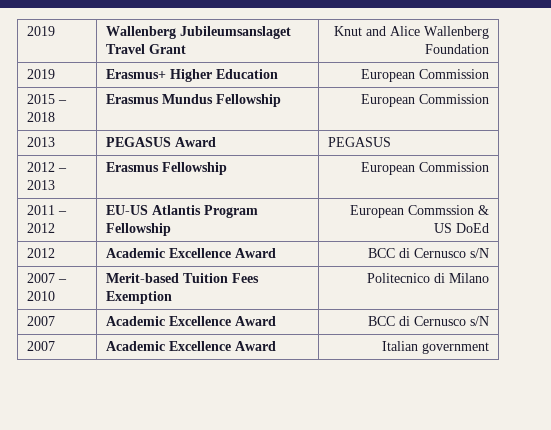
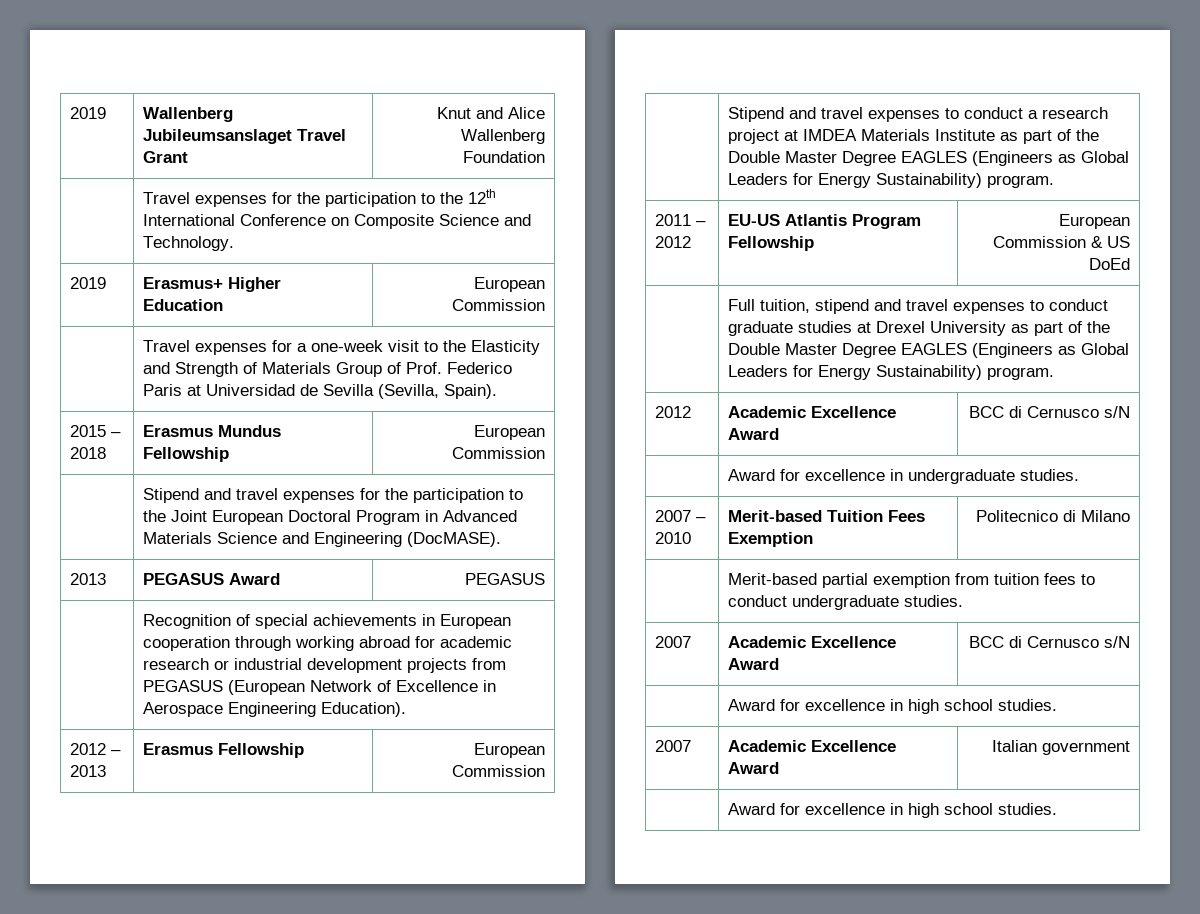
(489, 49) none -> [143,189,497,207] [143,214,532,229] [143,236,235,251] // | Travel expenses for the participation to the 12th International Conference on Composite Science and Technology.
(489, 74) none -> [143,340,541,355] [143,362,513,377] [143,384,498,399] // | Travel expenses for a one-week visit to the Elasticity and Strength of Materials Group of Prof. Federico Paris at Universidad de Sevilla (Sevilla, Spain).
[27,137,56,147] [106,137,217,147] [328,137,392,147] 2013 | PEGASUS Award | PEGASUS -> [143,488,524,503] [143,510,518,525] [143,532,502,547] [70,573,107,585] [143,573,281,585] [464,573,545,585] [143,614,512,629] [143,636,513,651] [143,658,507,673] [143,680,497,695] [143,702,407,717] | Stipend and travel expenses for the participation to the Joint European Doctoral Program in Advanced Materials Science and Engineering (DocMASE). // 2013 | PEGASUS Award | PEGASUS // | Recognition of special achievements in European cooperation through working abroad for academic research or industrial development projects from PEGASUS (European Network of Excellence in Aerospace Engineering Education).
(489, 167) none -> [728,107,1109,122] [728,129,1100,144] [728,151,1130,166] [728,173,1055,188] // | Stipend and travel expenses to conduct a research project at IMDEA Materials Institute as part of the Double Master Degree EAGLES (Engineers as Global Leaders for Energy Sustainability) program.
[407,205,474,215] Commssion -> [992,236,1086,248] Commission
(489, 228) none -> [728,299,1109,314] [728,321,1111,336] [728,343,1130,358] [728,365,1055,380] // | Full tuition, stipend and travel expenses to conduct graduate studies at Drexel University as part of the Double Master Degree EAGLES (Engineers as Global Leaders for Energy Sustainability) program.
(489, 253) none -> [728,469,1080,484] // | Award for excellence in undergraduate studies.
(489, 278) none -> [728,573,1096,588] [728,595,964,610] // | Merit-based partial exemption from tuition fees to conduct undergraduate studies.
(489, 321) none -> [728,699,1058,714] // | Award for excellence in high school studies.
(489, 348) none -> [728,803,1058,818] // | Award for excellence in high school studies.

